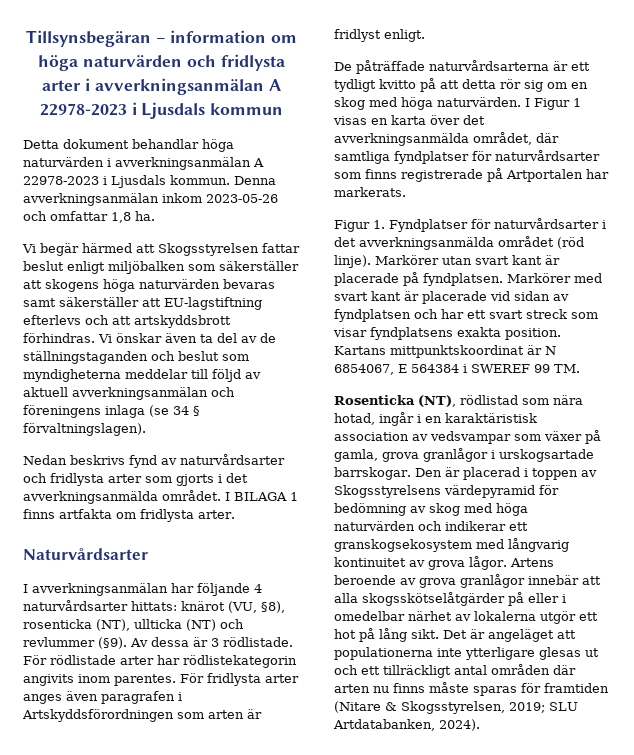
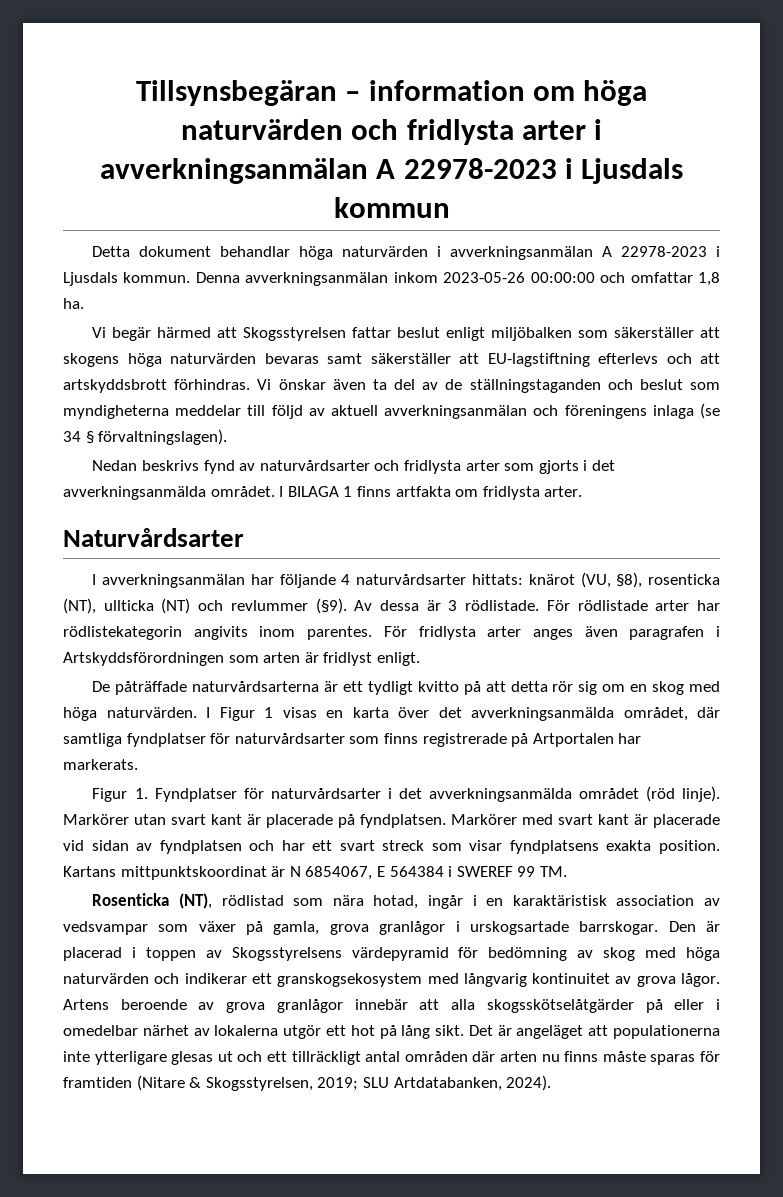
(278, 198) none -> [530,272,595,283] 00:00:00

